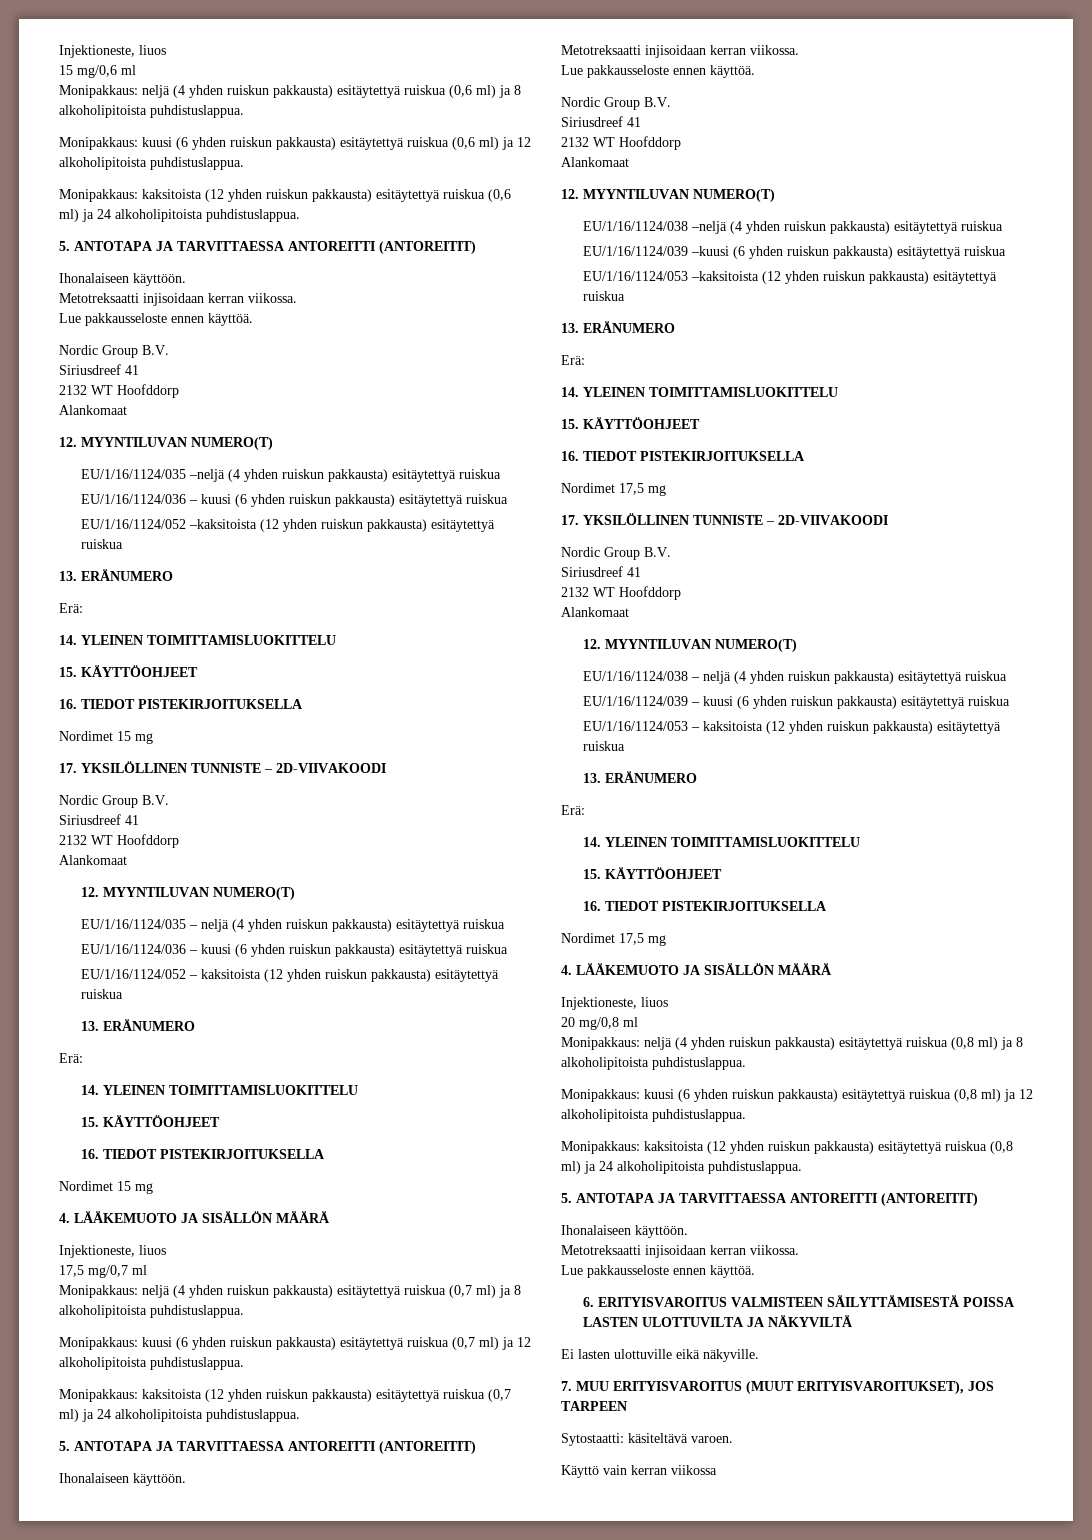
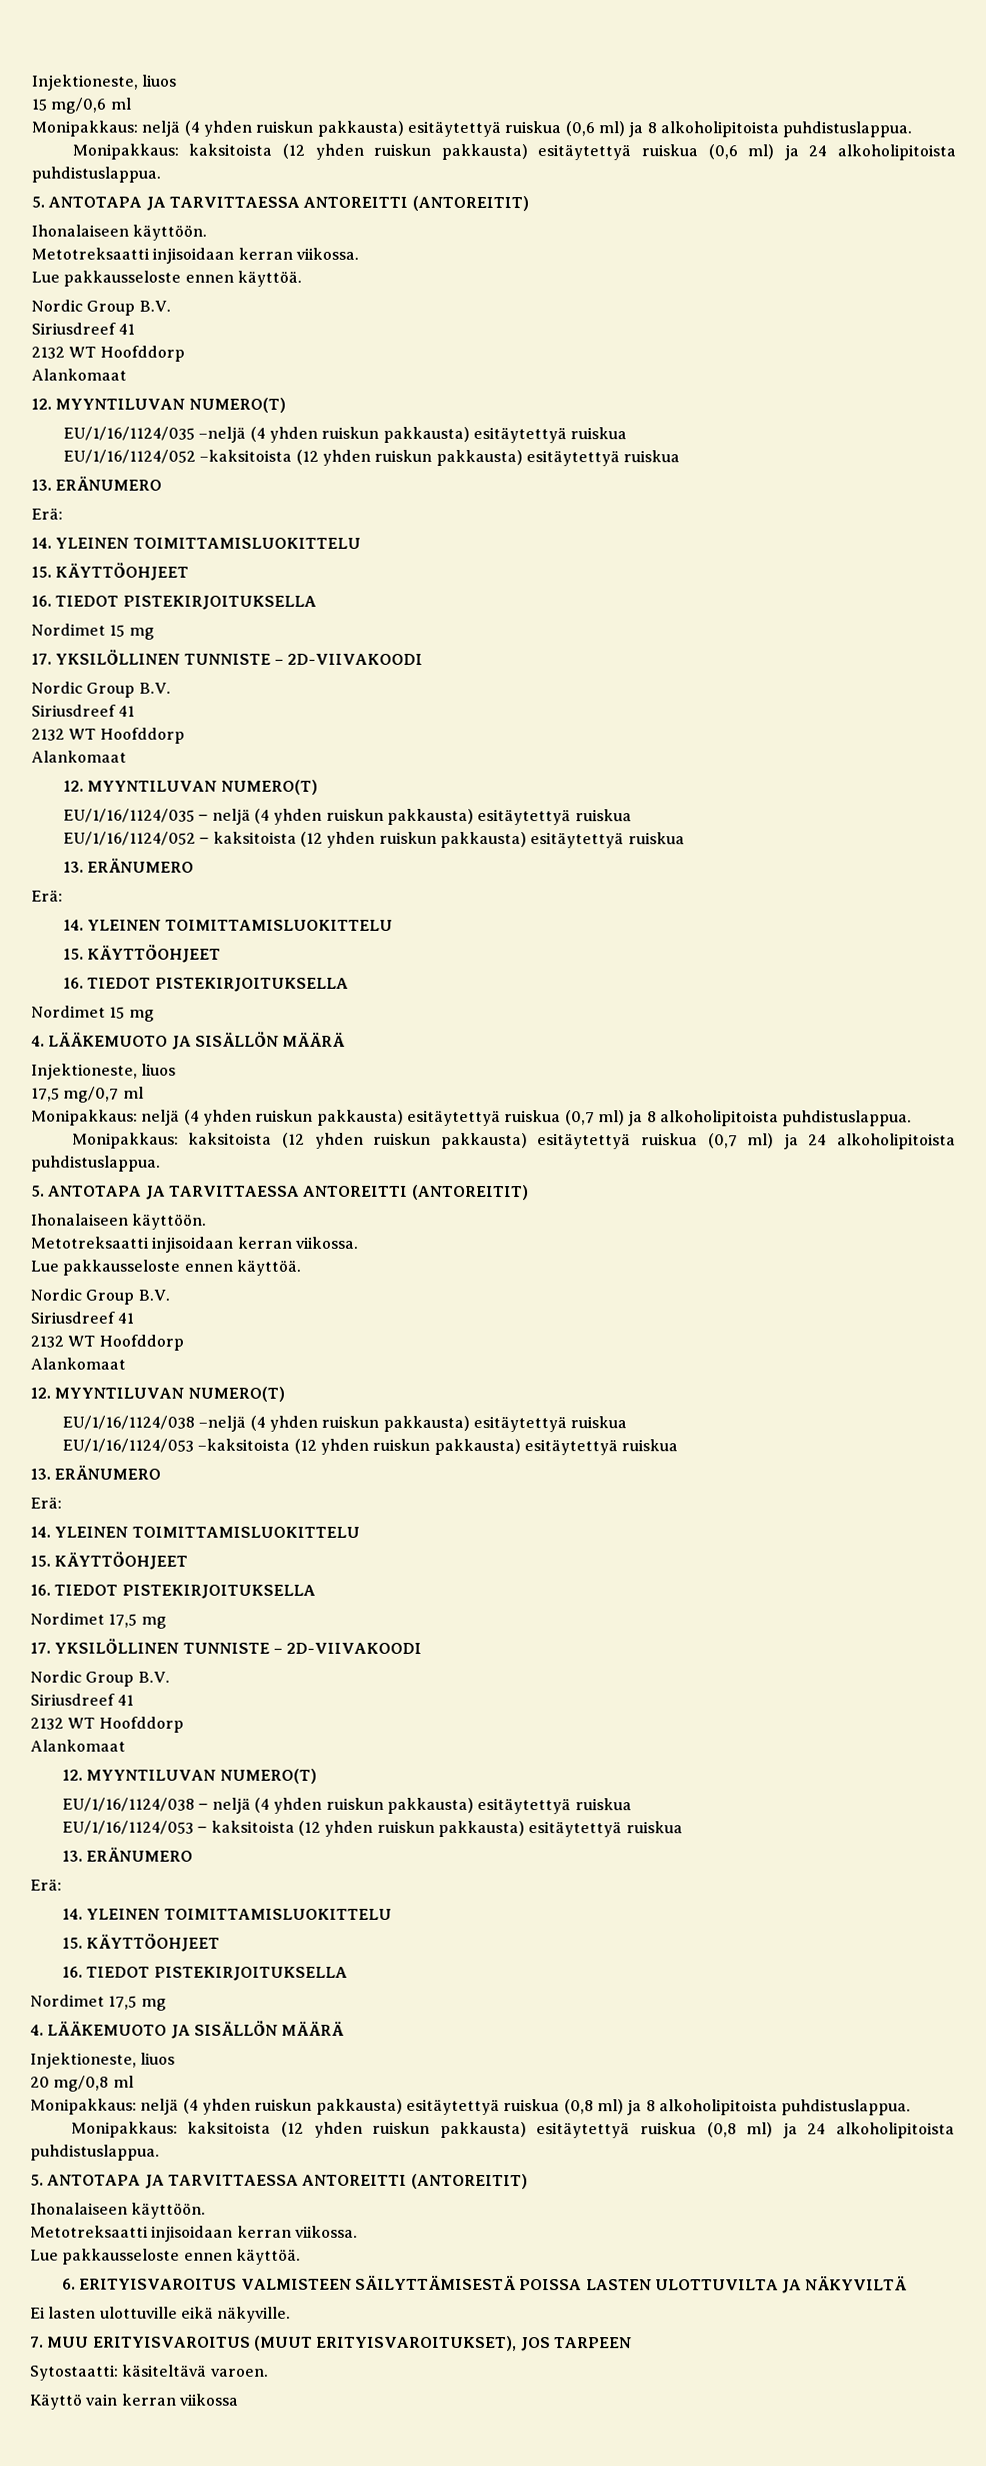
[59,137,531,150] [59,157,244,170] // Monipakkaus: kuusi (6 yhden ruiskun pakkausta) esitäytettyä ruiskua (0,6 ml) ja 12 alkoholipitoista puhdistuslappua. -> (913, 129) none
[81,494,509,507] // EU/1/16/1124/036 – kuusi (6 yhden ruiskun pakkausta) esitäytettyä ruiskua -> (628, 433) none
[81,944,509,957] // EU/1/16/1124/036 ‒ kuusi (6 yhden ruiskun pakkausta) esitäytettyä ruiskua -> (632, 815) none
[59,1337,531,1350] [59,1357,244,1370] // Monipakkaus: kuusi (6 yhden ruiskun pakkausta) esitäytettyä ruiskua (0,7 ml) ja 12 alkoholipitoista puhdistuslappua. -> (913, 1118) none
[583,246,1007,259] // EU/1/16/1124/039 –kuusi (6 yhden ruiskun pakkausta) esitäytettyä ruiskua -> (628, 1422) none
[583,696,1011,709] // EU/1/16/1124/039 ‒ kuusi (6 yhden ruiskun pakkausta) esitäytettyä ruiskua -> (632, 1804) none
[561,1089,1033,1102] [561,1109,746,1122] // Monipakkaus: kuusi (6 yhden ruiskun pakkausta) esitäytettyä ruiskua (0,8 ml) ja 12 alkoholipitoista puhdistuslappua. -> (912, 2107) none

